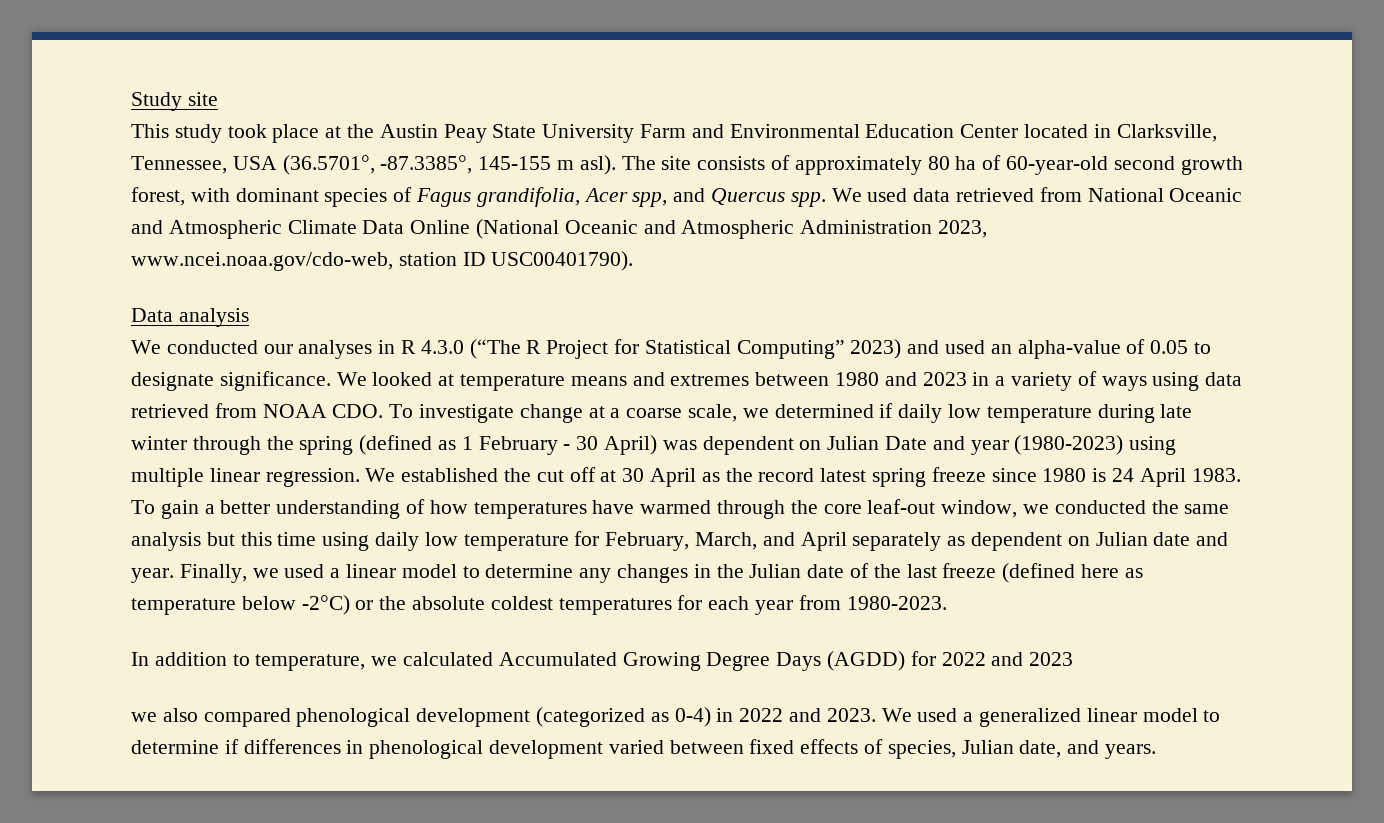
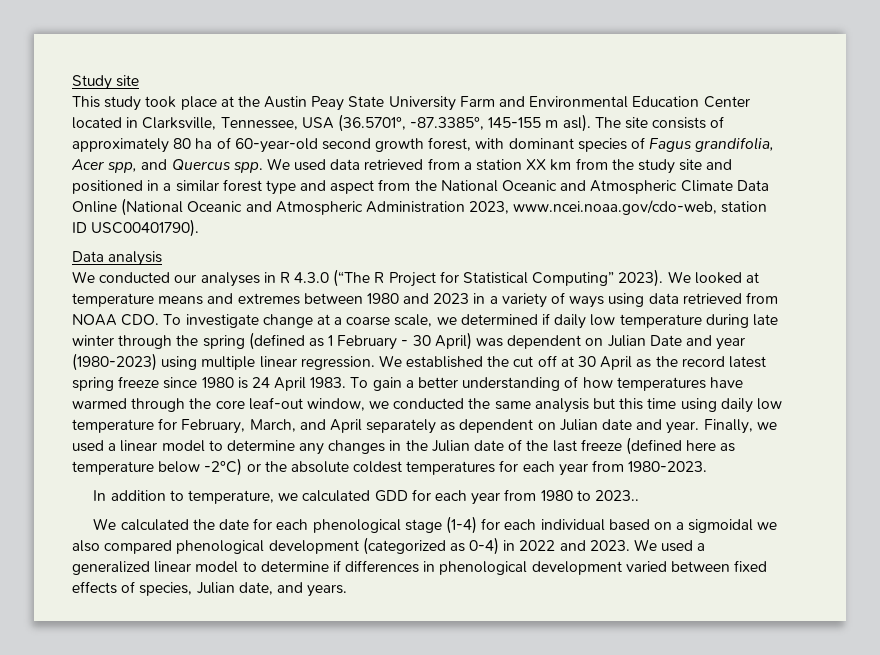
(1082, 194) none -> [463,158,733,174] [72,179,437,195] a station XX km from the study site and positioned in a similar forest type and aspect from the
[850,339,1212,359] [131,371,331,391] 2023) and used an alpha-value of 0.05 to designate significance. -> [618,269,664,287] 2023).
[498,651,1074,671] Accumulated Growing Degree Days (AGDD) for 2022 and 2023 // -> [374,489,639,505] [93,516,754,534] GDD for each year from 1980 to 2023.. // We calculated the date for each phenological stage (1-4) for each individual based on a sigmoidal

